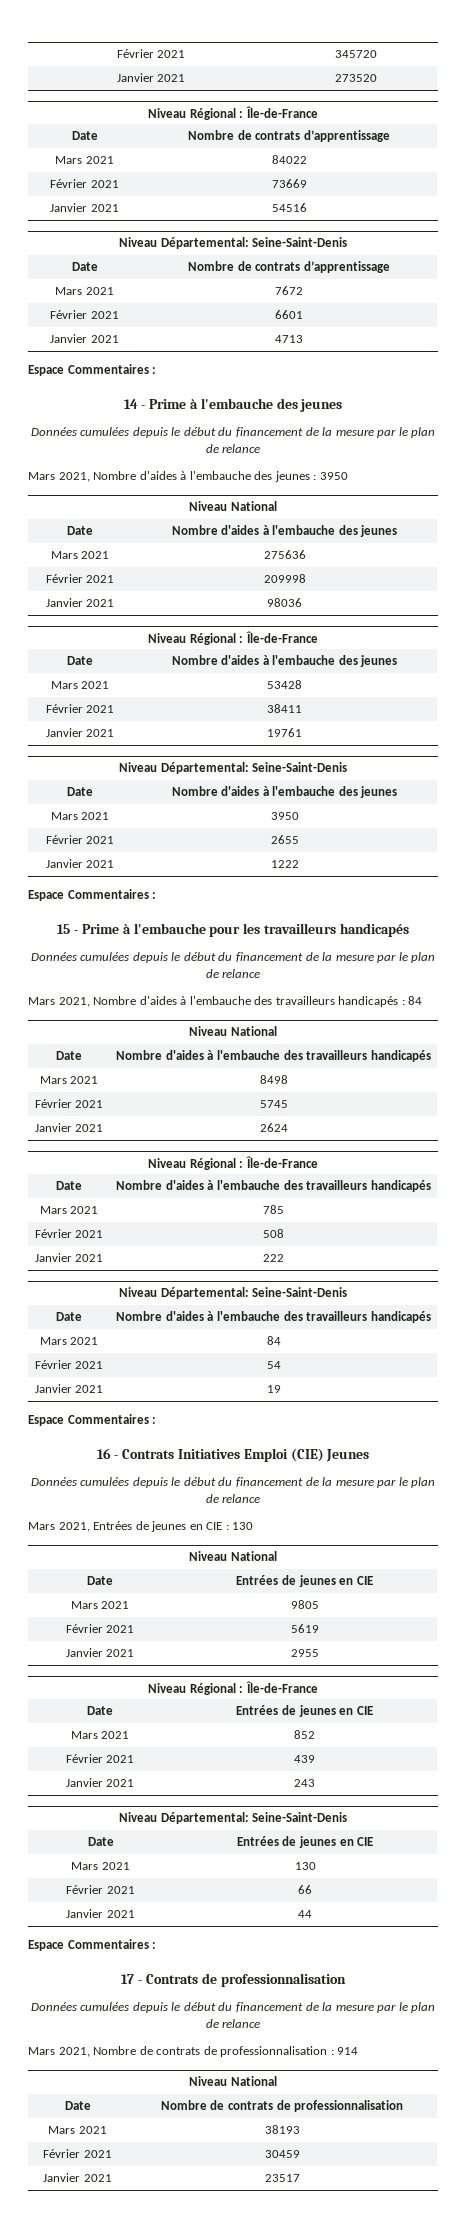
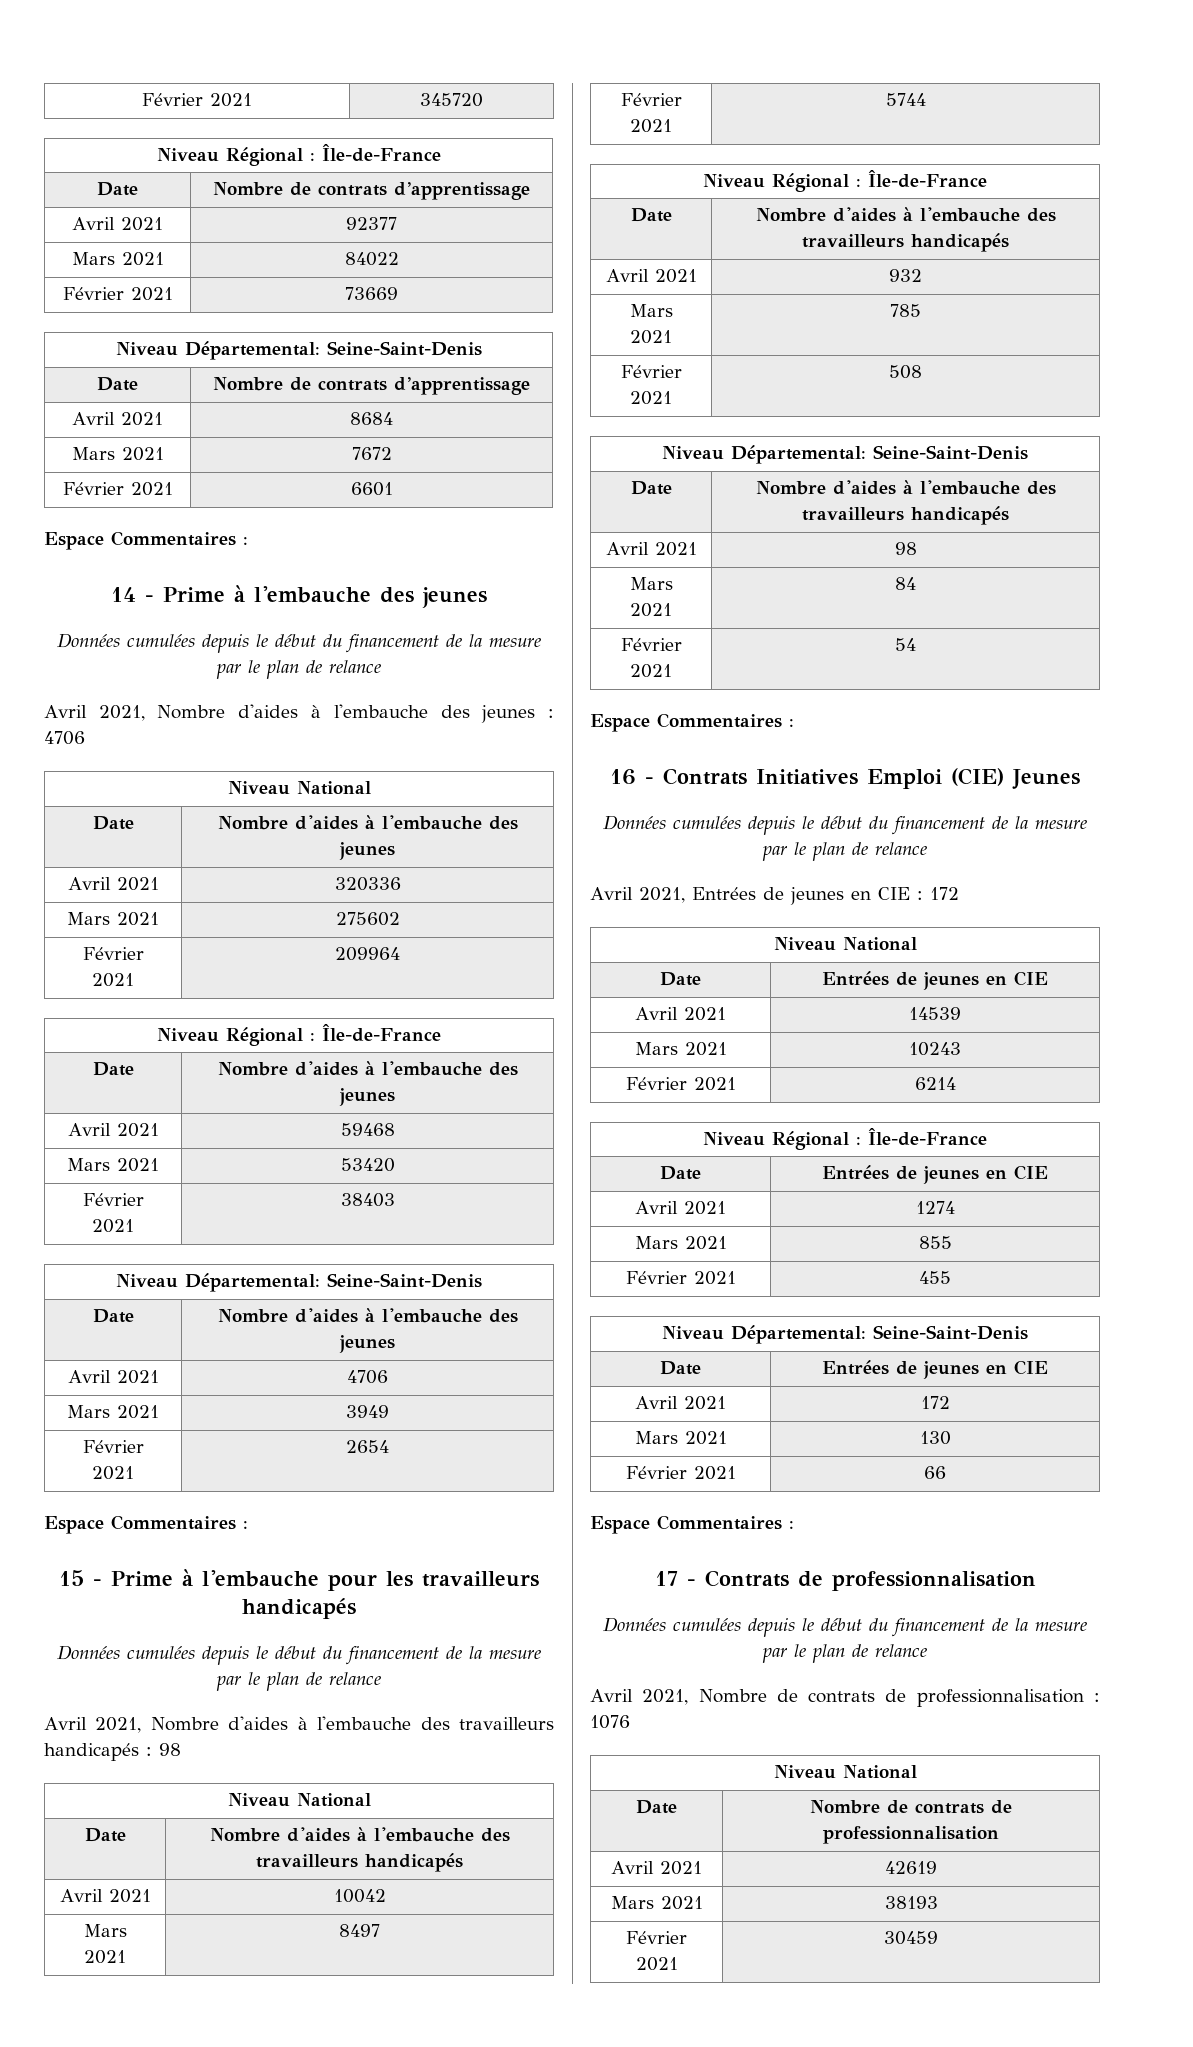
[116,73,186,82] [334,74,377,82] // Janvier 2021 | 273520 -> (483, 100) none
(390, 136) none -> [72,217,163,231] [345,217,397,230] // Avril 2021 | 92377
[50,203,119,212] [271,203,307,212] // Janvier 2021 | 54516 -> (398, 293) none
(390, 267) none -> [72,412,163,426] [349,412,393,425] // Avril 2021 | 8684
[50,334,119,343] [275,335,303,343] // Janvier 2021 | 4713 -> (393, 489) none
[28,472,55,480] Mars -> [44,705,87,718] Avril
[319,472,348,480] 3950 -> [44,731,85,745] 4706
[50,551,110,559] [263,550,306,559] [45,574,115,583] [263,574,306,583] [45,598,115,607] [267,598,302,607] // Mars 2021 | 275636 // Février 2021 | 209998 // Janvier 2021 | 98036 -> [67,877,159,891] [334,877,401,891] [67,912,159,926] [335,912,400,926] [82,947,144,960] [92,973,134,987] [334,947,400,961] // Avril 2021 | 320336 // Mars 2021 | 275602 // Février 2021 | 209964
[50,681,110,689] [267,680,302,689] [45,704,115,713] [267,704,302,713] [45,728,115,737] [267,728,302,737] // Mars 2021 | 53428 // Février 2021 | 38411 // Janvier 2021 | 19761 -> [67,1123,159,1137] [340,1123,395,1136] [67,1158,159,1172] [340,1158,395,1172] [82,1193,144,1206] [92,1219,134,1233] [340,1193,395,1207] // Avril 2021 | 59468 // Mars 2021 | 53420 // Février 2021 | 38403
[50,812,110,820] [270,812,299,820] [45,835,115,844] [270,835,299,844] [45,859,115,868] [270,860,299,868] // Mars 2021 | 3950 // Février 2021 | 2655 // Janvier 2021 | 1222 -> [67,1370,159,1384] [346,1370,388,1384] [67,1405,159,1419] [345,1405,389,1418] [82,1440,144,1453] [92,1466,134,1480] [345,1440,389,1453] // Avril 2021 | 4706 // Mars 2021 | 3949 // Février 2021 | 2654
[28,997,55,1005] Mars -> [44,1717,87,1730] Avril
[408,996,423,1005] 84 -> [159,1743,181,1756] 98
[39,1076,99,1084] [259,1075,288,1084] [34,1099,104,1108] [259,1100,288,1108] [34,1123,104,1132] [259,1123,288,1132] // Mars 2021 | 8498 // Février 2021 | 5745 // Janvier 2021 | 2624 -> [59,1889,151,1903] [333,1889,386,1903] [83,1924,127,1937] [84,1950,126,1964] [338,1924,380,1937] [620,93,682,106] [630,119,672,133] [885,93,926,106] // Avril 2021 | 10042 // Mars 2021 | 8497 // Février 2021 | 5744
(431, 1186) none -> [605,269,697,283] [889,269,922,282] // Avril 2021 | 932
[34,1253,104,1262] [263,1254,284,1262] // Janvier 2021 | 222 -> (922, 372) none
(431, 1317) none -> [605,542,697,556] [894,542,917,555] // Avril 2021 | 98
[34,1384,104,1393] [266,1385,281,1393] // Janvier 2021 | 19 -> (916, 644) none
[28,1522,55,1530] Mars -> [590,887,633,900] Avril
[232,1522,254,1530] 130 -> [929,887,959,900] 172
[70,1601,130,1609] [290,1600,319,1609] [65,1624,135,1633] [290,1624,319,1633] [65,1648,135,1657] [290,1649,319,1657] // Mars 2021 | 9805 // Février 2021 | 5619 // Janvier 2021 | 2955 -> [635,1007,726,1021] [909,1007,961,1020] [634,1042,727,1056] [909,1042,961,1056] [625,1077,736,1091] [914,1077,956,1090] // Avril 2021 | 14539 // Mars 2021 | 10243 // Février 2021 | 6214
[70,1731,130,1739] [294,1730,316,1739] [65,1754,135,1763] [294,1755,316,1763] [65,1778,135,1787] [294,1779,316,1787] // Mars 2021 | 852 // Février 2021 | 439 // Janvier 2021 | 243 -> [635,1201,726,1215] [915,1201,955,1214] [634,1236,727,1250] [918,1236,952,1249] [625,1271,736,1285] [919,1271,951,1284] // Avril 2021 | 1274 // Mars 2021 | 855 // Février 2021 | 455
(374, 1841) none -> [635,1396,726,1410] [920,1396,950,1409] // Avril 2021 | 172
[66,1909,135,1918] [298,1910,313,1918] // Janvier 2021 | 44 -> (946, 1472) none
[28,2047,55,2055] Mars -> [590,1689,633,1702] Avril
[337,2047,359,2055] 914 -> [590,1715,630,1729] 1076
(404, 2106) none -> [611,1861,702,1875] [885,1861,937,1874] // Avril 2021 | 42619
[43,2173,112,2182] [264,2174,300,2182] // Janvier 2021 | 23517 -> (938, 1938) none

